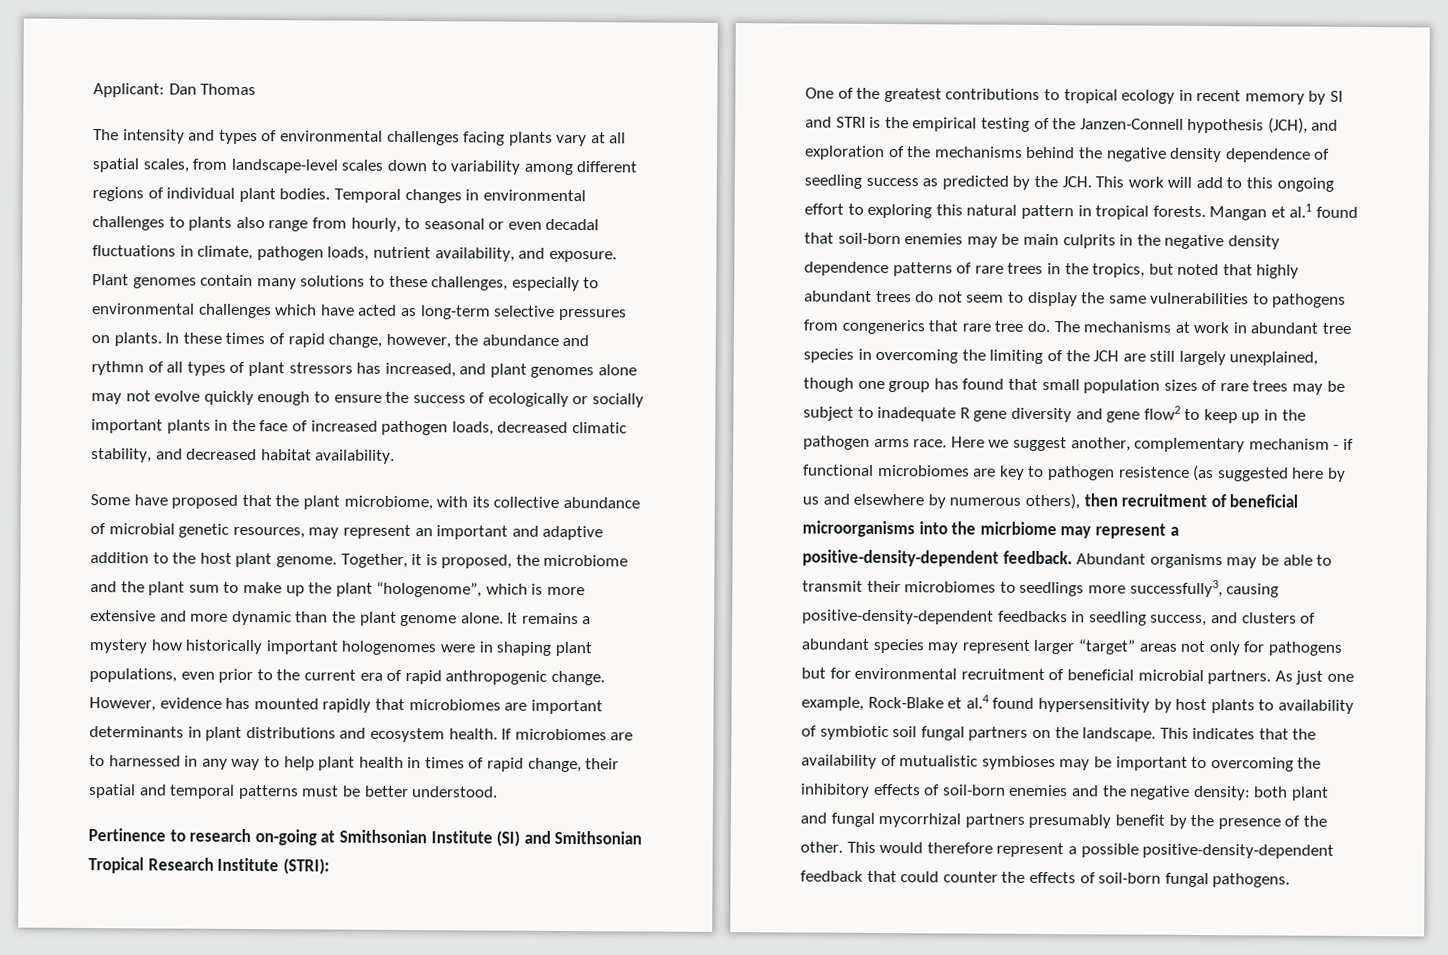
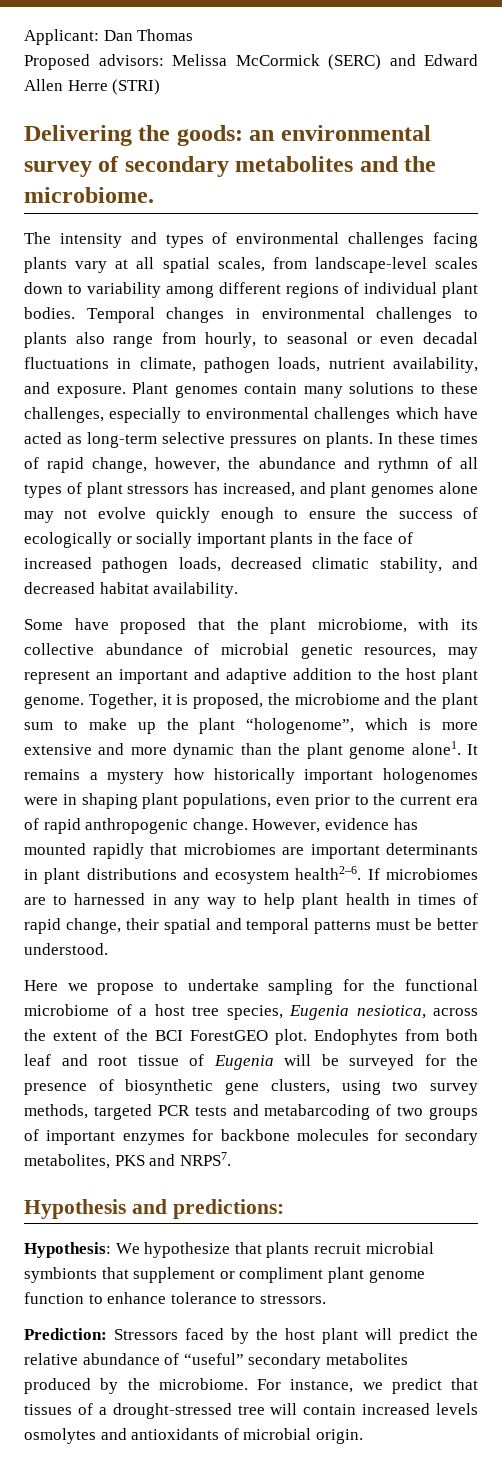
(257, 89) none -> [24,54,478,70] [24,79,161,95] [24,125,431,146] [24,156,437,177] [24,187,154,203] // Proposed advisors: Melissa McCormick (SERC) and Edward Allen Herre (STRI) // Delivering the goods: an environmental survey of secondary metabolites and the microbiome.
[460,612,504,624] alone. -> [411,741,461,755] alone1.
[448,728,498,740] health. -> [295,866,362,880] health2–6.
[88,828,643,847] [88,857,330,875] [805,87,1344,105] [805,116,1339,134] [804,145,1331,163] [804,174,1334,192] [804,203,1359,221] [804,232,1280,250] [804,261,1300,279] [804,290,1347,308] [803,319,1352,335] [803,348,1319,366] [803,377,1345,395] [803,405,1306,424] [803,435,1354,453] [803,464,1346,482] [802,492,1299,510] [802,520,1179,539] [802,549,1333,569] [802,579,1280,598] [802,609,1317,627] [801,638,1342,656] [801,667,1354,685] [801,694,1354,714] [801,725,1317,742] [801,754,1322,772] [800,783,1329,801] [800,812,1327,830] [800,841,1335,859] [800,870,1291,888] Pertinence to research on-going at Smithsonian Institute (SI) and Smithsonian Tropical Research Institute (STRI): // One of the greatest contributions to tropical ecology in recent memory by SI and STRI is the empirical testing of the Janzen-Connell hypothesis (JCH), and exploration of the mechanisms behind the negative density dependence of seedling success as predicted by the JCH. This work will add to this ongoing effort to exploring this natural pattern in tropical forests. Mangan et al.1 found that soil-born enemies may be main culprits in the negative density dependence patterns of rare trees in the tropics, but noted that highly abundant trees do not seem to display the same vulnerabilities to pathogens from congenerics that rare tree do. The mechanisms at work in abundant tree species in overcoming the limiting of the JCH are still largely unexplained, though one group has found that small population sizes of rare trees may be subject to inadequate R gene diversity and gene flow2 to keep up in the pathogen arms race. Here we suggest another, complementary mechanism - if functional microbiomes are key to pathogen resistence (as suggested here by us and elsewhere by numerous others), then recruitment of beneficial microorganisms into the micrbiome may represent a positive-density-dependent feedback. Abundant organisms may be able to transmit their microbiomes to seedlings more successfully3, causing positive-density-dependent feedbacks in seedling success, and clusters of abundant species may represent larger “target” areas not only for pathogens but for environmental recruitment of beneficial microbial partners. As just one example, Rock-Blake et al.4 found hypersensitivity by host plants to availability of symbiotic soil fungal partners on the landscape. This indicates that the availability of mutualistic symbioses may be important to overcoming the inhibitory effects of soil-born enemies and the negative density: both plant and fungal mycorrhizal partners presumably benefit by the presence of the other. This would therefore represent a possible positive-density-dependent feedback that could counter the effects of soil-born fungal pathogens. -> [24,979,478,995] [24,1004,478,1020] [24,1029,478,1045] [24,1054,478,1070] [24,1079,479,1095] [24,1104,478,1120] [24,1129,478,1145] [24,1152,231,1169] [24,1199,284,1219] [24,1242,434,1258] [24,1267,425,1283] [24,1292,326,1304] [24,1328,478,1344] [24,1353,408,1369] [24,1378,478,1394] [24,1403,478,1419] [24,1428,363,1444] Here we propose to undertake sampling for the functional microbiome of a host tree species, Eugenia nesiotica, across the extent of the BCI ForestGEO plot. Endophytes from both leaf and root tissue of Eugenia will be surveyed for the presence of biosynthetic gene clusters, using two survey methods, targeted PCR tests and metabarcoding of two groups of important enzymes for backbone molecules for secondary metabolites, PKS and NRPS7. // Hypothesis and predictions: // Hypothesis: We hypothesize that plants recruit microbial symbionts that supplement or compliment plant genome function to enhance tolerance to stressors. // Prediction: Stressors faced by the host plant will predict the relative abundance of “useful” secondary metabolites produced by the microbiome. For instance, we predict that tissues of a drought-stressed tree will contain increased levels osmolytes and antioxidants of microbial origin.

